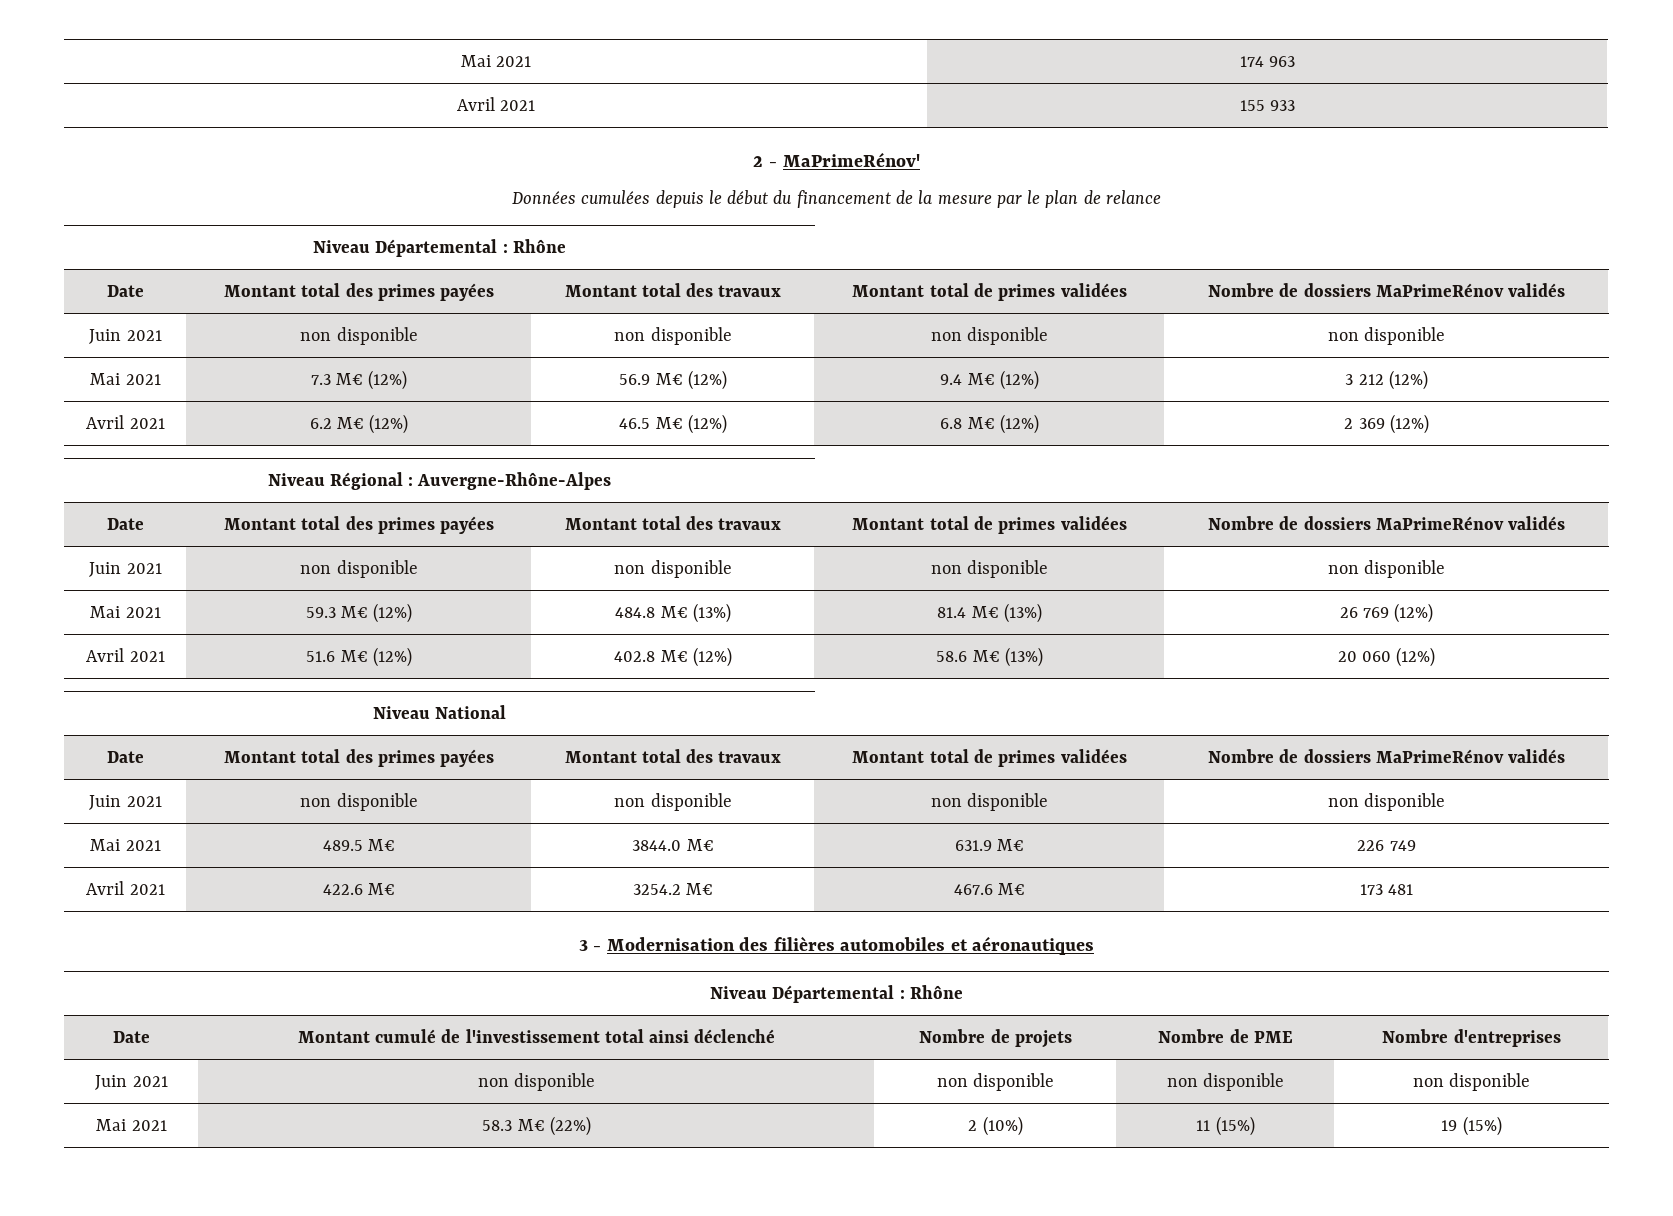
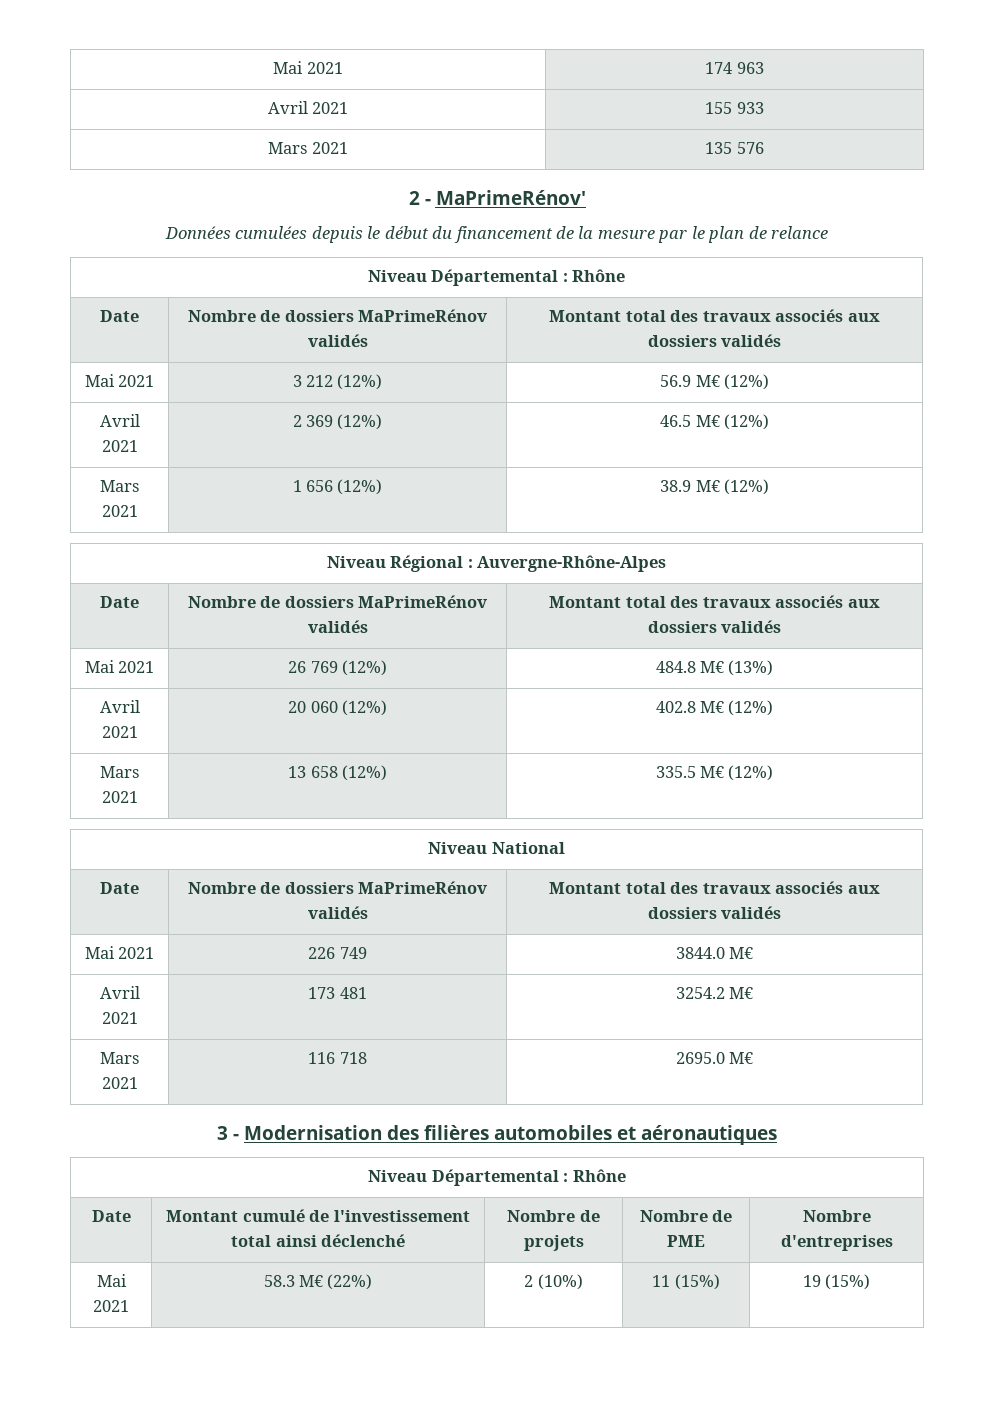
(1296, 105) none -> [268,142,348,154] [705,142,764,154] // Mars 2021 | 135 576
[223,283,495,301] [564,283,782,297] [852,283,1127,301] [1207,283,1566,297] [89,329,162,344] [300,327,418,345] [614,327,732,345] [930,327,1049,345] [1327,327,1446,345] [90,373,161,385] [310,373,363,385] Montant total des primes payées | Montant total des travaux | Montant total de primes validées | Nombre de dossiers MaPrimeRénov validés // Juin 2021 | non disponible | non disponible | non disponible | non disponible // Mai 2021 | 7.3 M€ -> [187,309,488,322] [307,334,368,347] [549,309,880,322] [647,334,782,347] [84,374,155,387] [292,375,333,387] Nombre de dossiers MaPrimeRénov validés | Montant total des travaux associés aux dossiers validés // Mai 2021 | 3 212
[940,370,1039,390] [1345,370,1428,390] [86,415,165,429] [309,417,364,429] | 9.4 M€ (12%) | 3 212 (12%) // Avril 2021 | 6.2 M€ -> [99,414,140,427] [101,440,138,452] [292,415,333,427] // Avril 2021 | 2 369
[940,414,1039,434] [1344,418,1385,429] | 6.8 M€ (12%) | 2 369 -> [100,480,139,492] [101,505,138,517] [292,479,383,495] [660,480,720,492] // Mars 2021 | 1 656 (12%) | 38.9 M€
[223,516,495,534] [564,516,782,530] [852,516,1127,534] [1207,516,1566,530] [89,562,162,577] [300,560,418,578] [614,560,732,578] [930,560,1049,578] [1327,560,1446,578] [90,606,161,618] [305,606,368,618] Montant total des primes payées | Montant total des travaux | Montant total de primes validées | Nombre de dossiers MaPrimeRénov validés // Juin 2021 | non disponible | non disponible | non disponible | non disponible // Mai 2021 | 59.3 M€ -> [187,595,488,608] [307,620,368,633] [549,595,880,608] [647,620,782,633] [84,660,155,673] [288,661,338,673] Nombre de dossiers MaPrimeRénov validés | Montant total des travaux associés aux dossiers validés // Mai 2021 | 26 769
[937,603,1042,623] [1339,603,1434,623] [86,648,165,662] [306,650,368,662] | 81.4 M€ (13%) | 26 769 (12%) // Avril 2021 | 51.6 M€ -> [99,700,140,713] [101,726,138,738] [288,701,338,713] // Avril 2021 | 20 060
[936,647,1043,667] [1337,651,1391,662] | 58.6 M€ (13%) | 20 060 -> [100,766,139,778] [101,791,138,803] [288,765,387,781] [655,766,724,778] // Mars 2021 | 13 658 (12%) | 335.5 M€
[223,749,495,767] [564,749,782,763] [852,749,1127,767] [1207,749,1566,763] [89,795,162,810] [300,793,418,811] [614,793,732,811] [930,793,1049,811] [1327,793,1446,811] [90,839,161,851] [322,839,396,851] Montant total des primes payées | Montant total des travaux | Montant total de primes validées | Nombre de dossiers MaPrimeRénov validés // Juin 2021 | non disponible | non disponible | non disponible | non disponible // Mai 2021 | 489.5 M€ -> [187,881,488,894] [307,906,368,919] [549,881,880,894] [647,906,782,919] [84,946,155,959] [308,947,367,959] Nombre de dossiers MaPrimeRénov validés | Montant total des travaux associés aux dossiers validés // Mai 2021 | 226 749
[954,839,1025,851] [1357,840,1416,851] [86,881,165,895] [322,883,396,895] | 631.9 M€ | 226 749 // Avril 2021 | 422.6 M€ -> [99,986,140,999] [101,1012,138,1024] [308,987,367,999] // Avril 2021 | 173 481
[953,883,1026,895] [1359,884,1414,895] | 467.6 M€ | 173 481 -> [100,1052,139,1064] [101,1077,138,1089] [308,1052,367,1064] [675,1052,754,1064] // Mars 2021 | 116 718 | 2695.0 M€
[95,1075,168,1090] [477,1073,596,1091] [936,1073,1055,1091] [1166,1073,1285,1091] [1412,1073,1531,1091] // Juin 2021 | non disponible | non disponible | non disponible | non disponible -> (893, 1243) none

